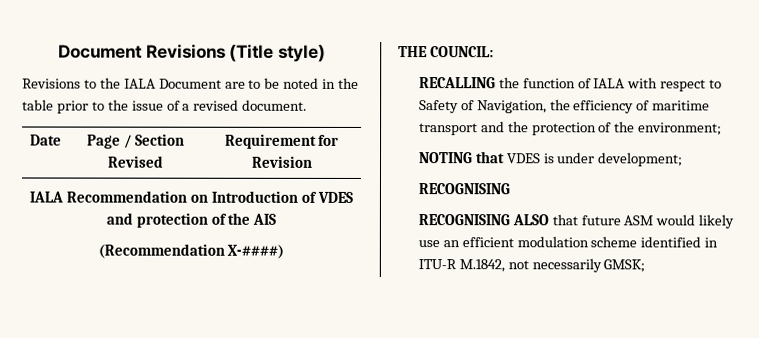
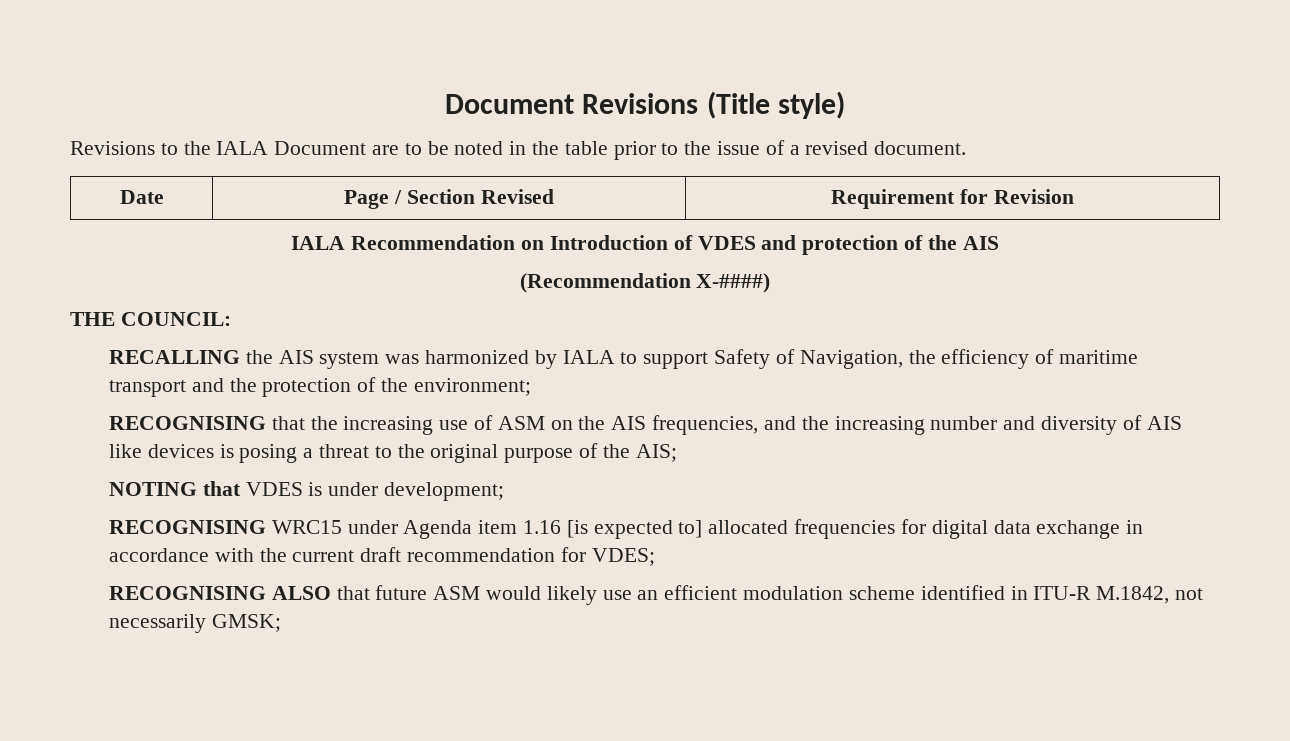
[522,77,723,92] function of IALA with respect to -> [278,350,709,369] AIS system was harmonized by IALA to support
(723, 129) none -> [109,415,1182,435] [109,443,677,463] // RECOGNISING that the increasing use of ASM on the AIS frequencies, and the increasing number and diversity of AIS like devices is posing a threat to the original purpose of the AIS;
(510, 189) none -> [271,519,1144,539] [109,547,655,566] WRC15 under Agenda item 1.16 [is expected to] allocated frequencies for digital data exchange in accordance with the current draft recommendation for VDES;

